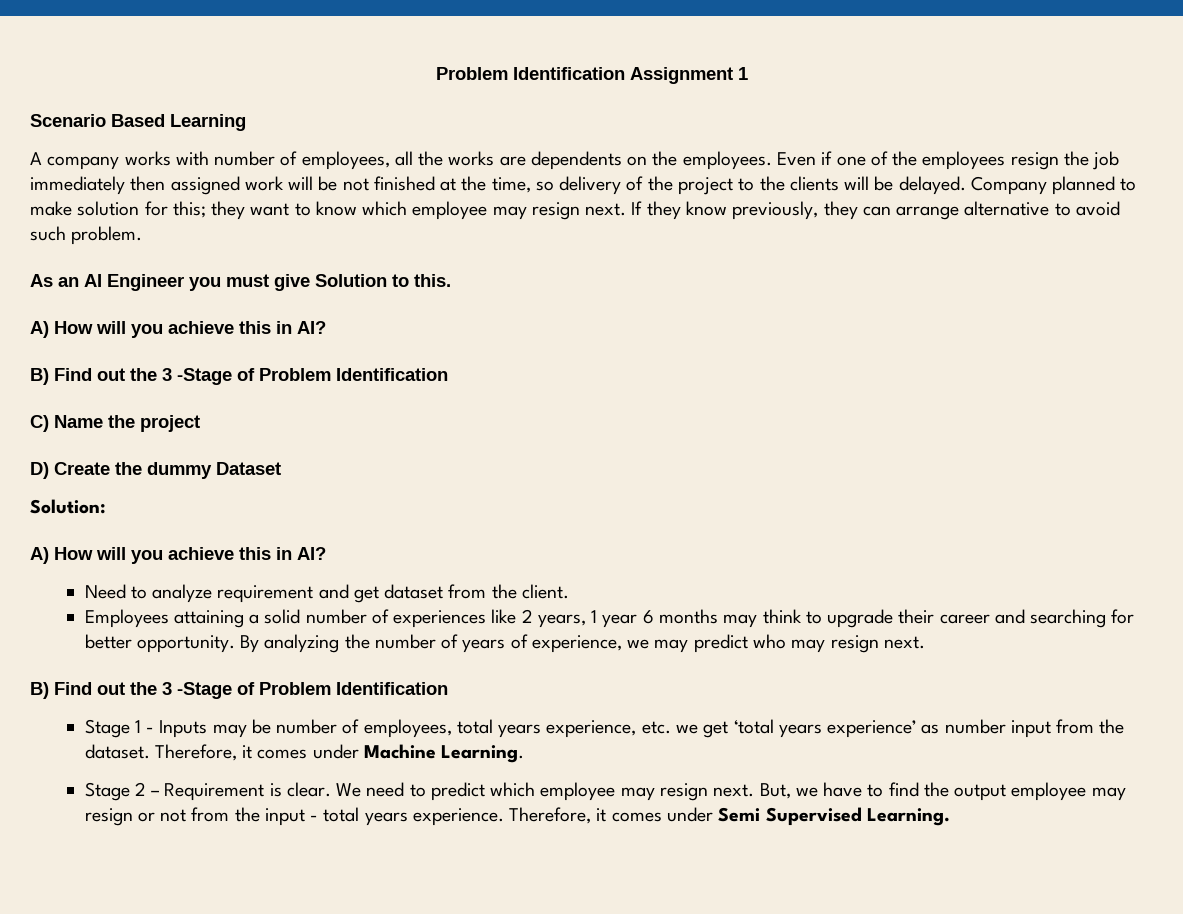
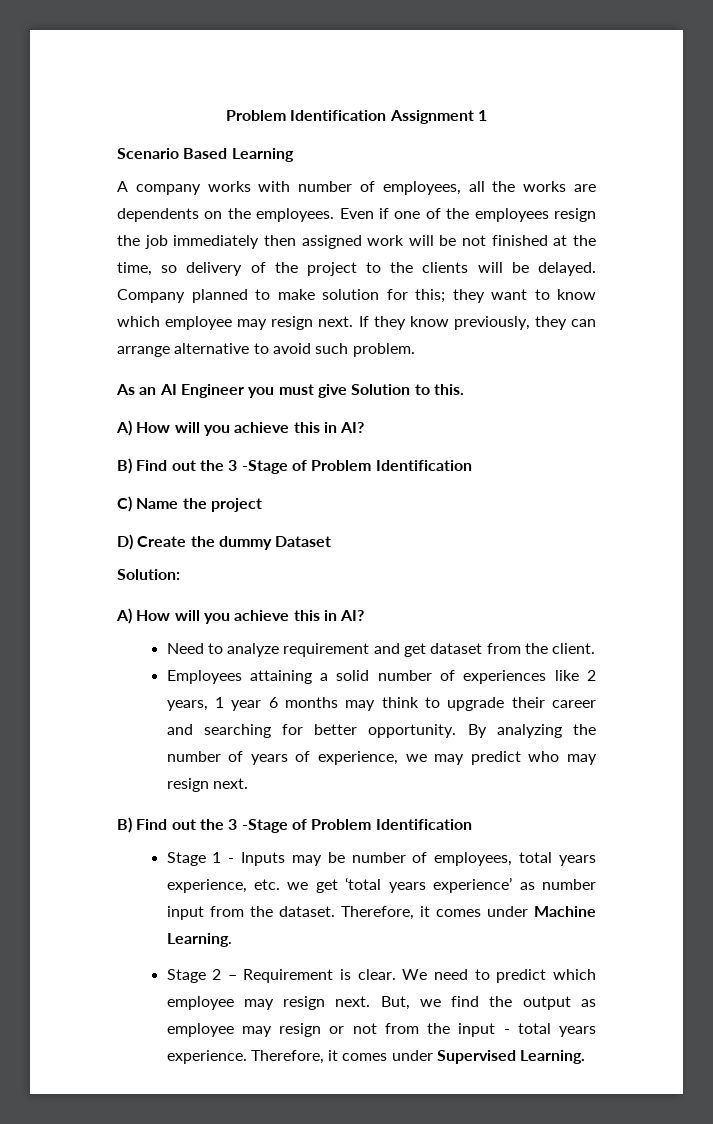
[823,782,884,797] have to -> (441, 1003) none
(1007, 792) none -> [581,999,596,1007] as
[718,807,761,822] Semi -> (433, 1055) none

